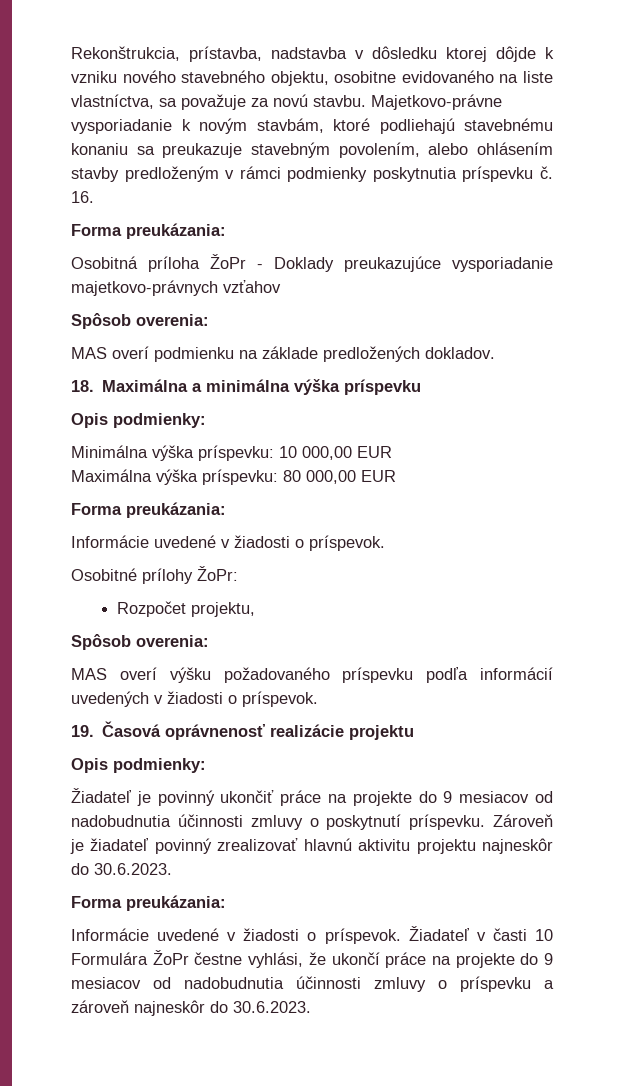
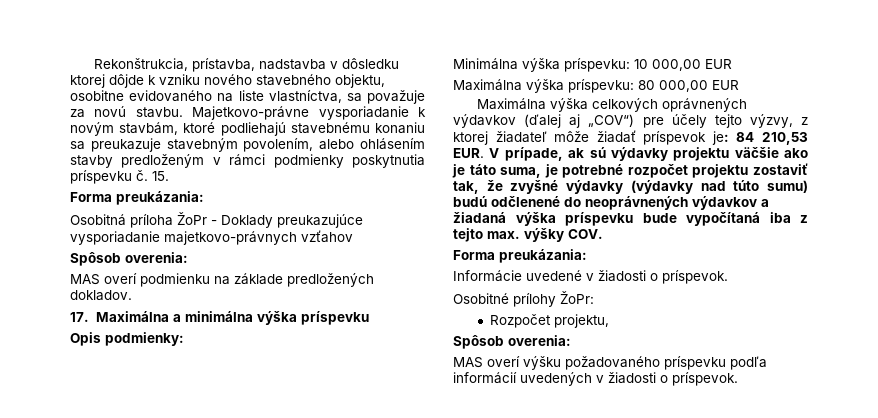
[71,191,94,203] 16. -> [152,171,169,181] 15.
[71,380,94,392] 18. -> [70,312,89,322] 17.
(396, 476) none -> [476,98,747,112] [453,114,808,128] [453,130,808,145] [453,147,808,161] [452,163,808,178] [453,180,808,194] [453,196,769,210] [453,212,808,226] [453,228,603,242] // Maximálna výška celkových oprávnených výdavkov (ďalej aj „COV“) pre účely tejto výzvy, z ktorej žiadateľ môže žiadať príspevok je: 84 210,53 EUR. V prípade, ak sú výdavky projektu väčšie ako je táto suma, je potrebné rozpočet projektu zostaviť tak, že zvyšné výdavky (výdavky nad túto sumu) budú odčlenené do neoprávnených výdavkov a žiadaná výška príspevku bude vypočítaná iba z tejto max. výšky COV.
[71,721,415,740] [71,758,206,773] [71,788,553,806] [71,814,553,830] [70,838,553,854] [71,863,172,875] [71,895,226,911] [71,926,553,944] [71,950,553,968] [71,976,554,992] [71,1000,311,1016] // 19. Časová oprávnenosť realizácie projektu // Opis podmienky: // Žiadateľ je povinný ukončiť práce na projekte do 9 mesiacov od nadobudnutia účinnosti zmluvy o poskytnutí príspevku. Zároveň je žiadateľ povinný zrealizovať hlavnú aktivitu projektu najneskôr do 30.6.2023. // Forma preukázania: // Informácie uvedené v žiadosti o príspevok. Žiadateľ v časti 10 Formulára ŽoPr čestne vyhlási, že ukončí práce na projekte do 9 mesiacov od nadobudnutia účinnosti zmluvy o príspevku a zároveň najneskôr do 30.6.2023. -> (738, 379) none

